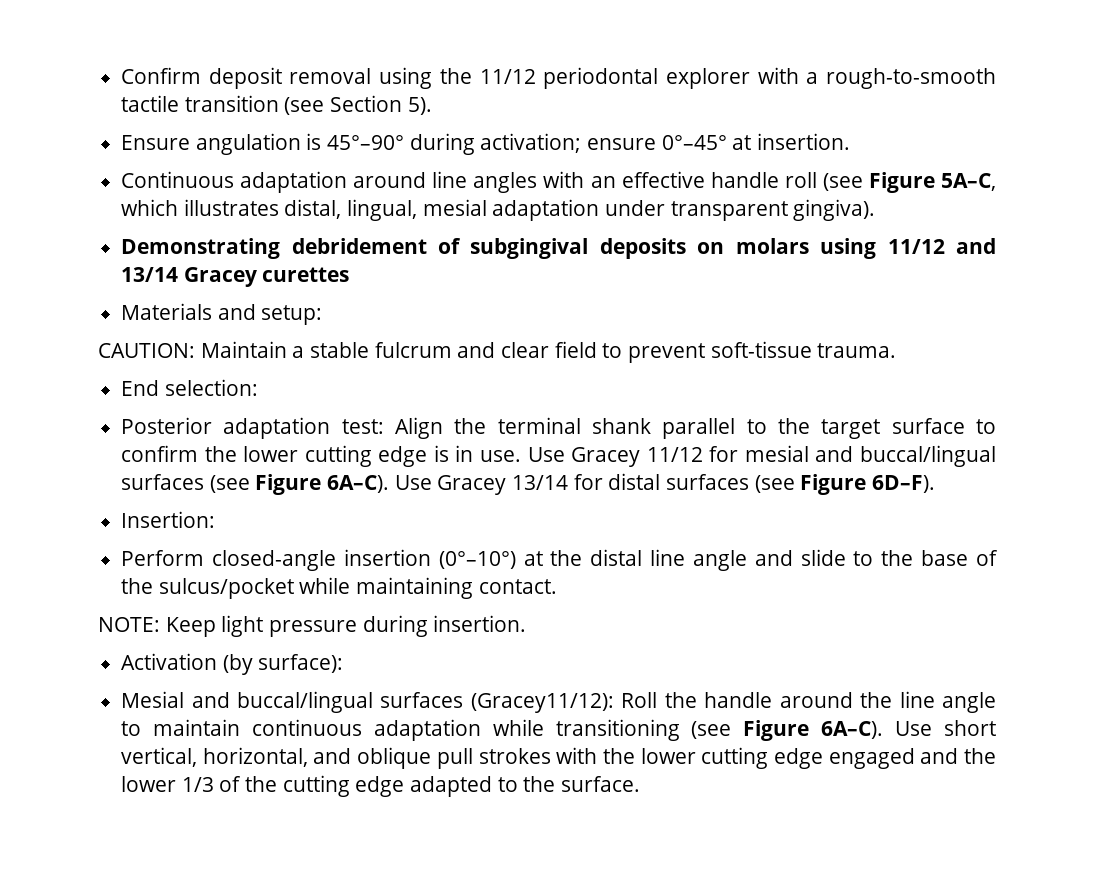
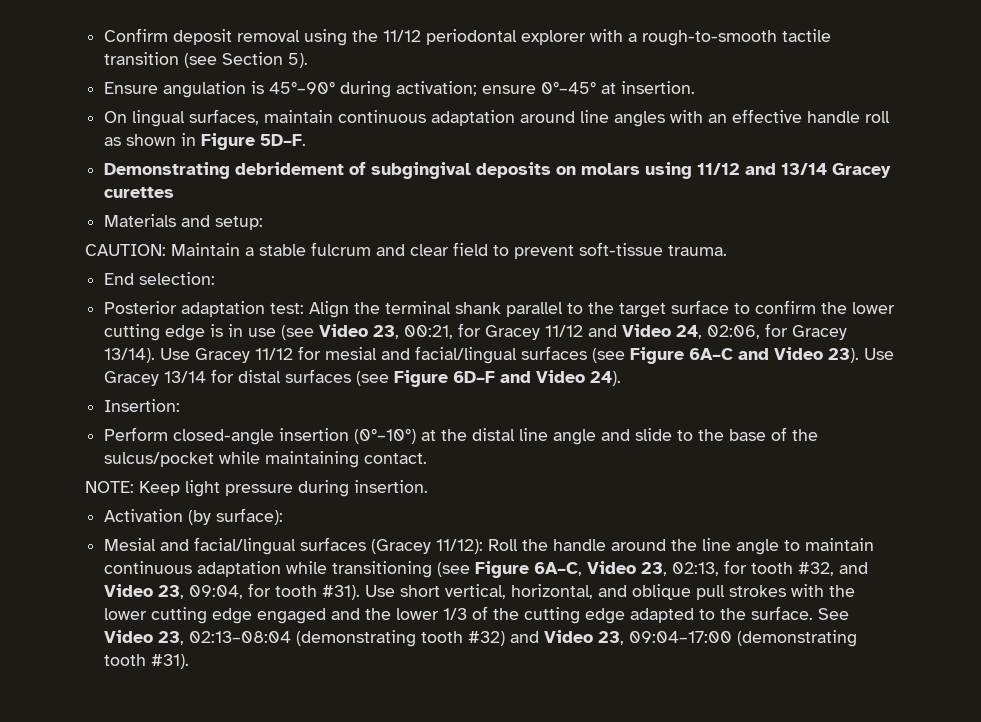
[121,171,235,188] Continuous -> [104,109,427,127] On lingual surfaces, maintain continuous
[822,172,997,193] [121,199,876,221] (see Figure 5A–C, which illustrates distal, lingual, mesial adaptation under transparent gingiva). -> [104,133,307,150] as shown in Figure 5D–F.
[480,450,522,462] use. -> [248,323,848,340] [104,348,156,363] use (see Video 23, 00:21, for Gracey 11/12 and Video 24, 02:06, for Gracey 13/14).
[859,445,996,467] [121,474,390,495] buccal/lingual surfaces (see Figure 6A–C). -> [415,346,860,364] facial/lingual surfaces (see Figure 6A–C and Video 23).
[872,475,936,493] 6D–F). -> [453,370,622,386] 6D–F and Video 24).
[236,691,614,713] buccal/lingual surfaces (Gracey11/12): -> [194,537,484,555] facial/lingual surfaces (Gracey 11/12):
[821,721,884,739] 6A–C). -> [534,560,869,576] [104,583,361,600] 6A–C, Video 23, 02:13, for tooth #32, and Video 23, 09:04, for tooth #31).
(641, 784) none -> [818,608,850,620] [104,630,858,647] [104,654,190,669] See Video 23, 02:13–08:04 (demonstrating tooth #32) and Video 23, 09:04–17:00 (demonstrating tooth #31).

